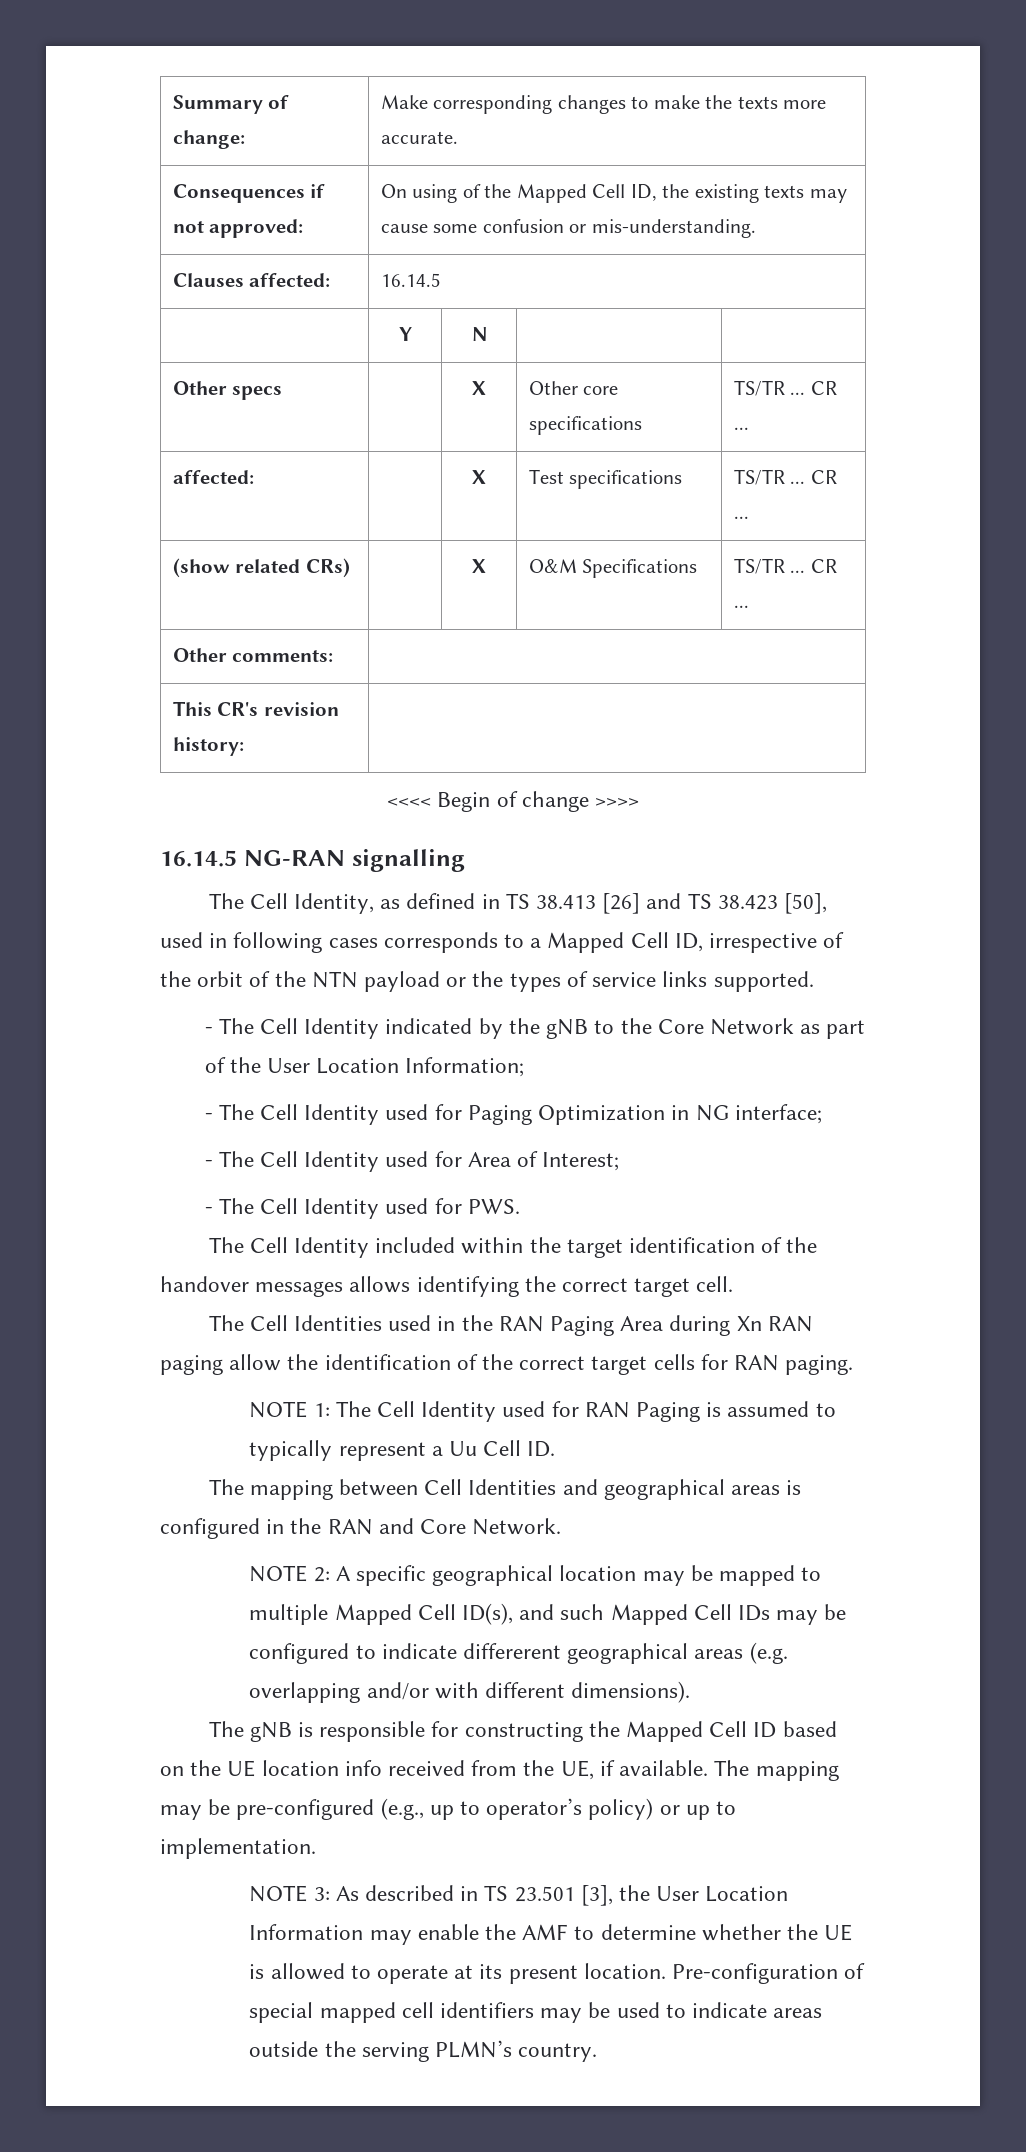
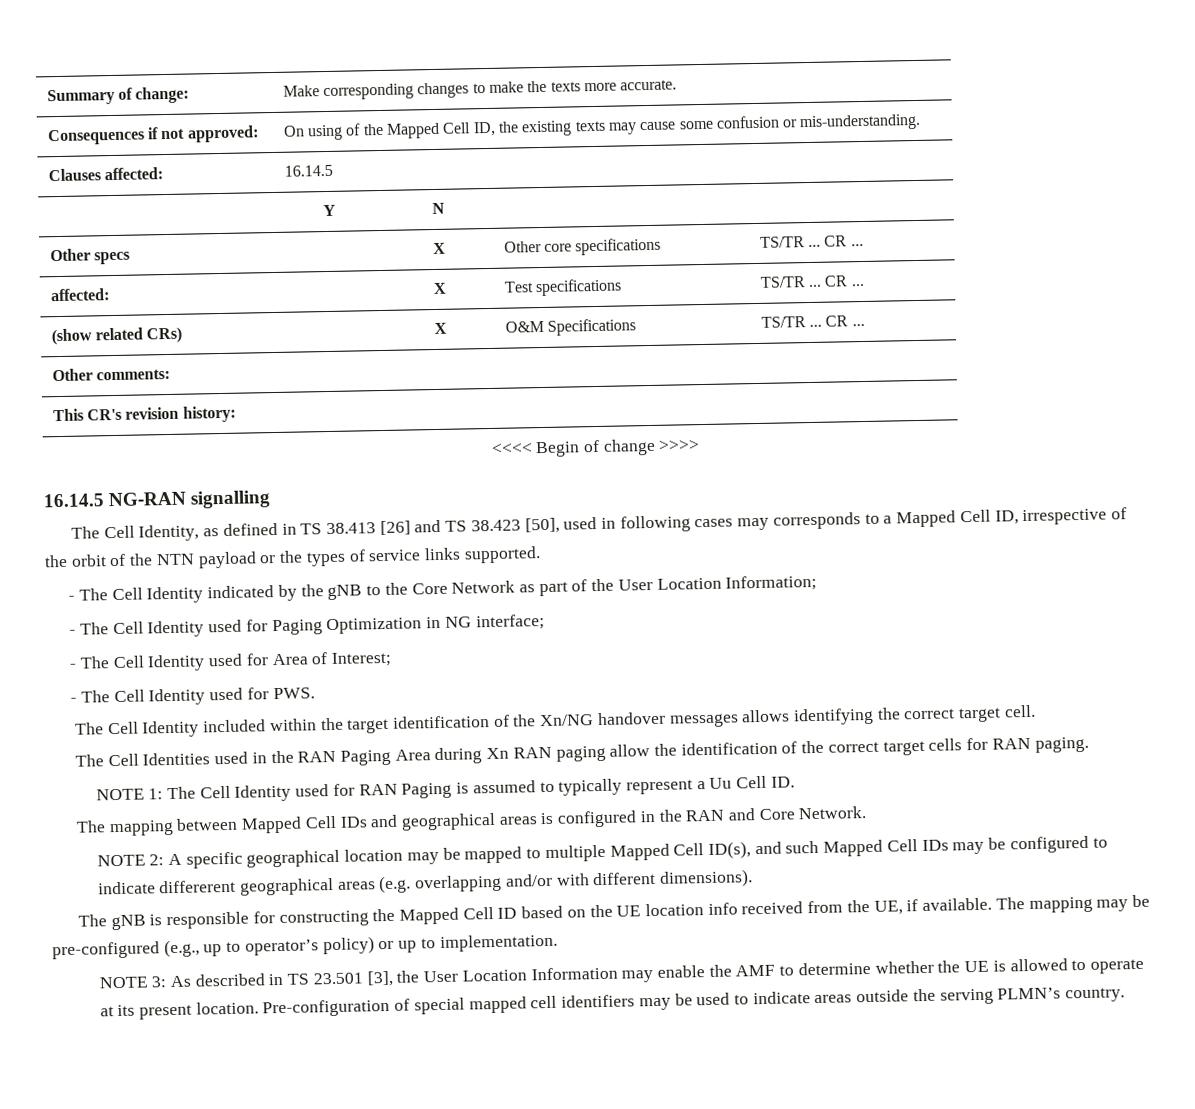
(378, 943) none -> [737,517,770,531] may
(818, 1245) none -> [539,714,595,727] Xn/NG
[424,1479,557,1495] Cell Identities -> [241,815,368,834] Mapped Cell IDs

